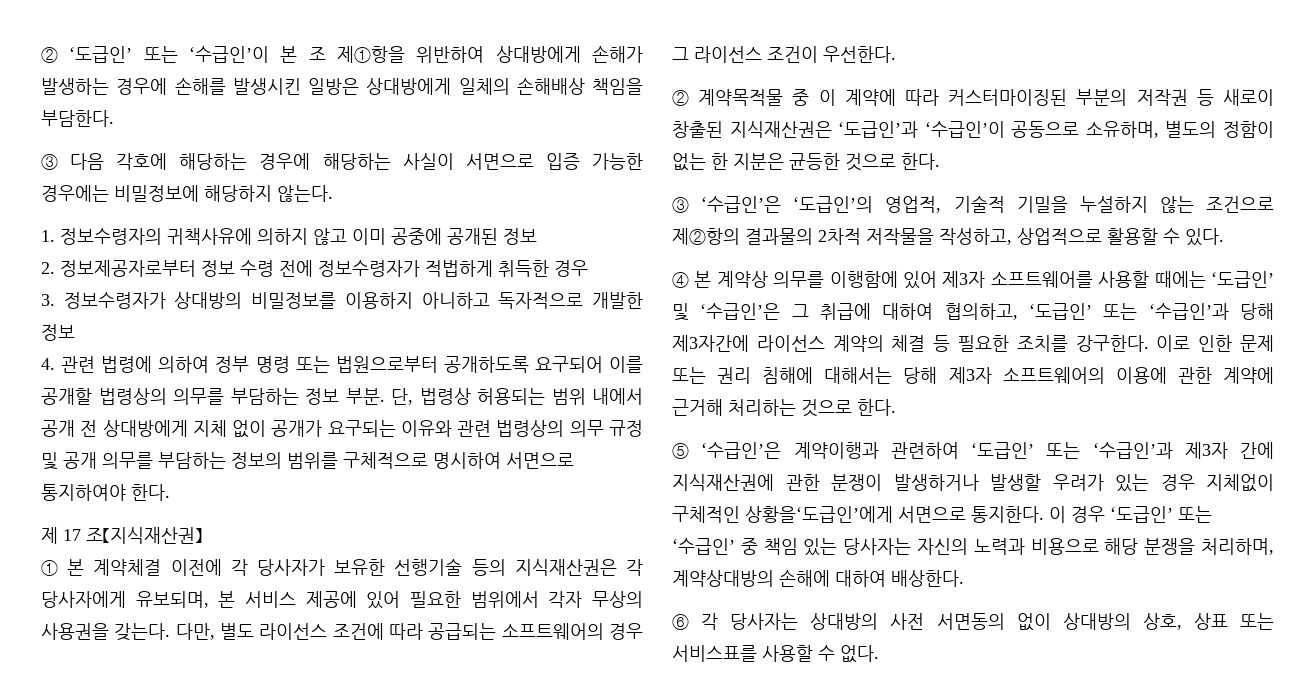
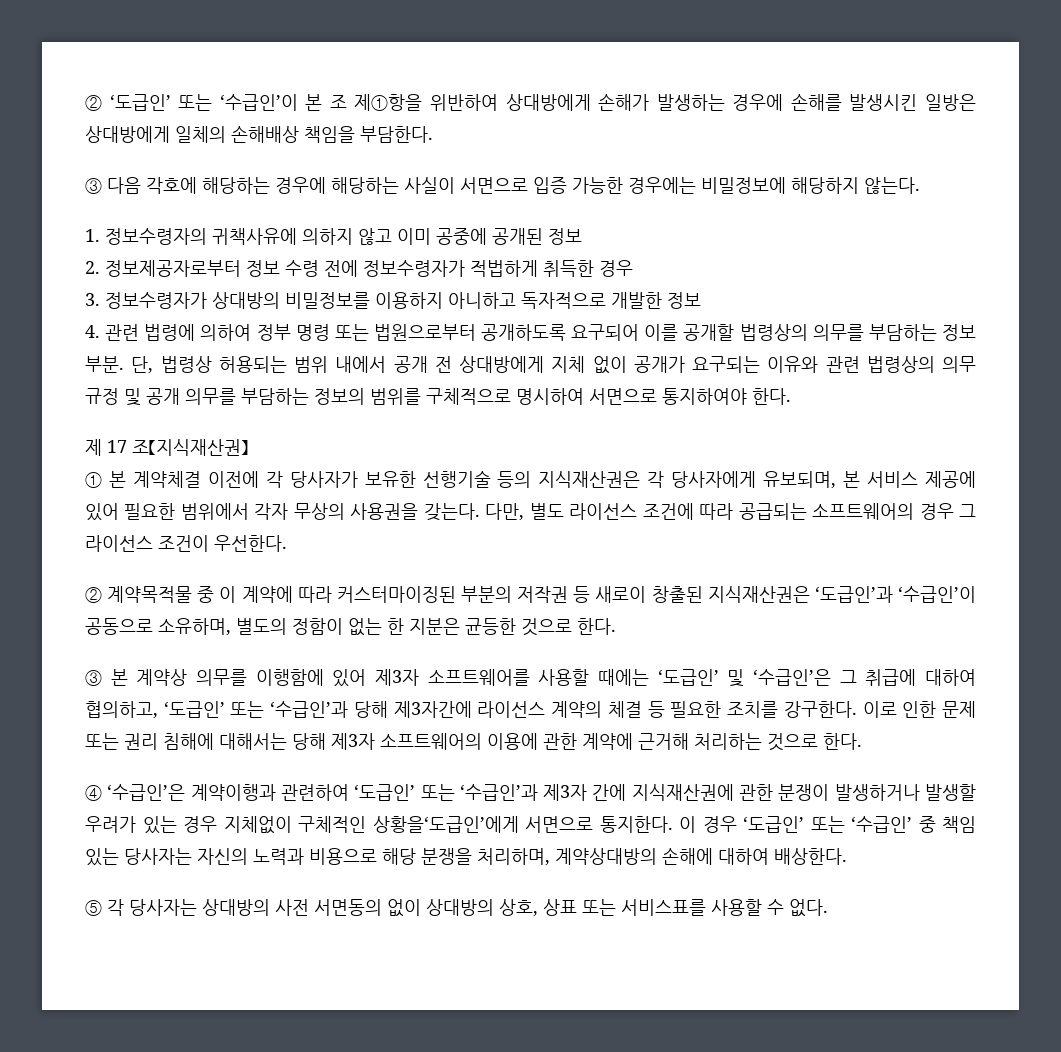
[701,195,1274,213] [672,228,1224,246] [672,272,689,288] ‘수급인’은 ‘도급인’의 영업적, 기술적 기밀을 누설하지 않는 조건으로 제②항의 결과물의 2차적 저작물을 작성하고, 상업적으로 활용할 수 있다. // ④ -> (102, 678) none
[672,443,689,459] ⑤ -> [85,785,102,801] ④
[672,614,689,630] ⑥ -> [85,900,102,916] ⑤

